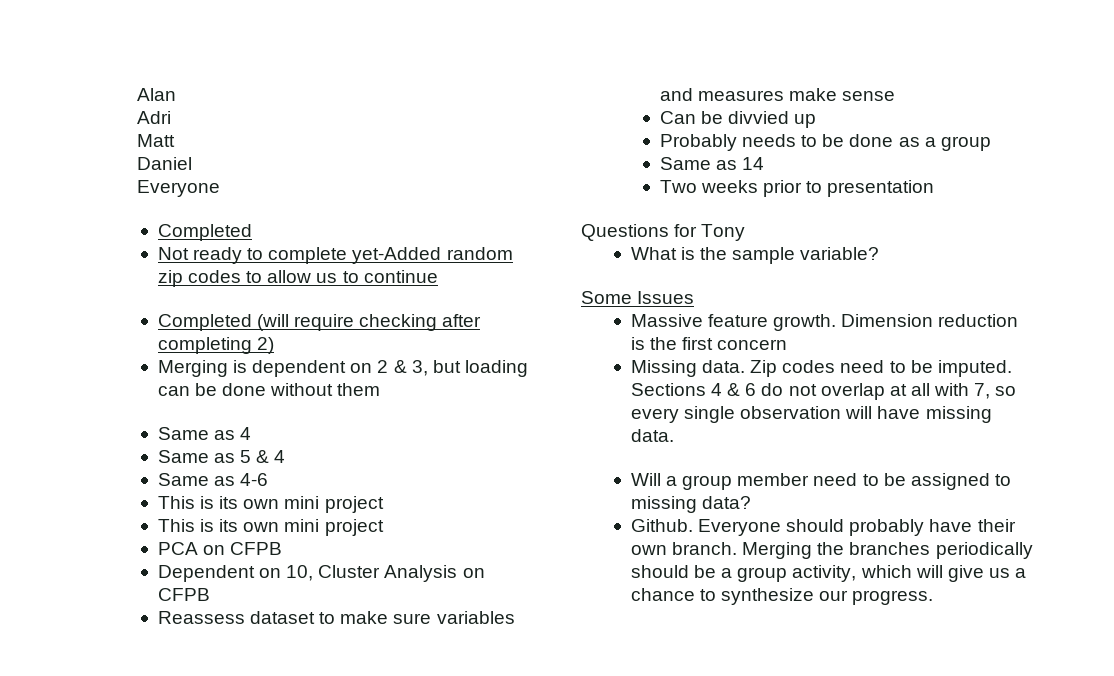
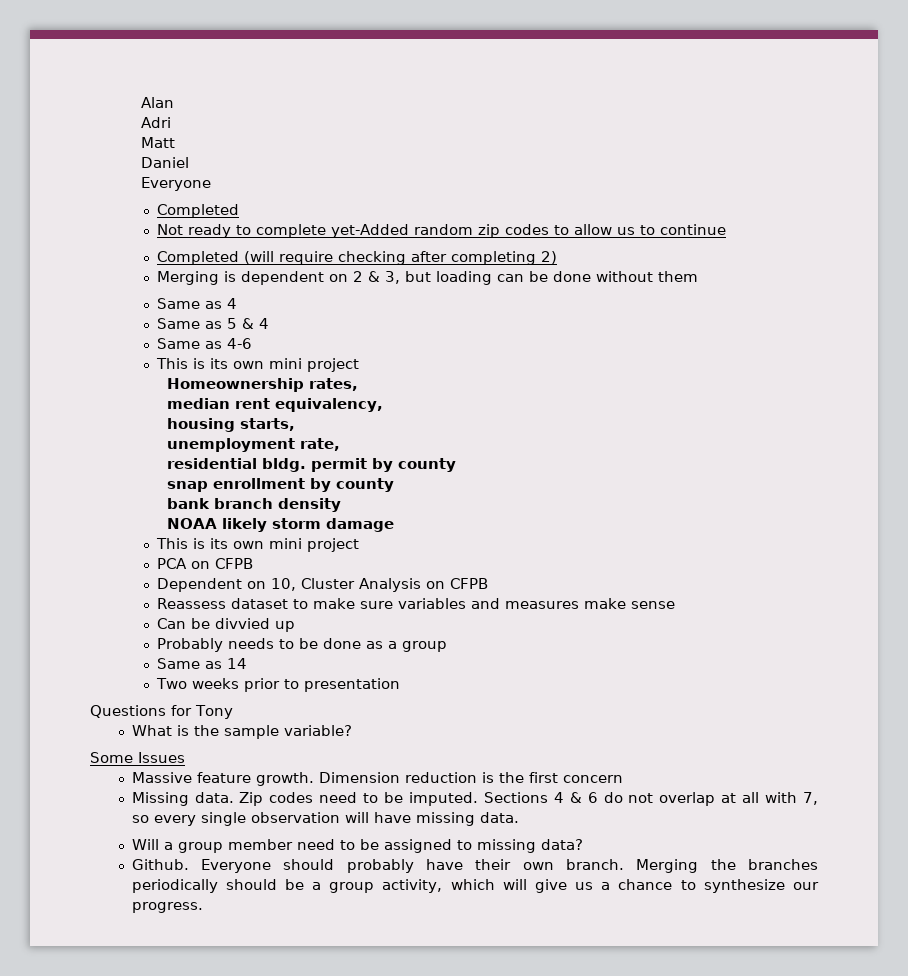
(384, 504) none -> [166,378,358,392] [166,398,383,412] [166,418,295,432] [166,438,340,452] [166,458,456,472] [166,478,394,492] [166,498,341,512] [166,518,394,532] // Homeownership rates, // median rent equivalency, // housing starts, // unemployment rate, // residential bldg. permit by county // snap enrollment by county // bank branch density // NOAA likely storm damage

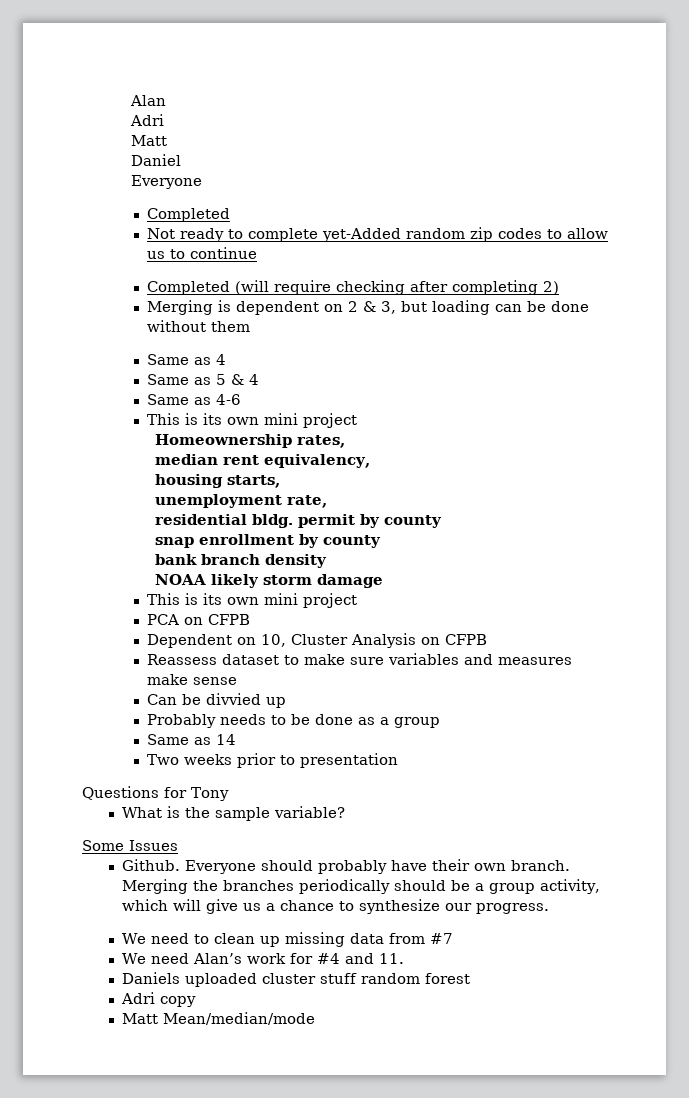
[131,772,623,786] [131,792,818,806] [131,812,519,826] [131,839,583,853] // Massive feature growth. Dimension reduction is the first concern // Missing data. Zip codes need to be imputed. Sections 4 & 6 do not overlap at all with 7, so every single observation will have missing data. // Will a group member need to be assigned to missing data? -> (178, 845) none
(203, 907) none -> [122,932,454,947] [122,953,405,964] [122,972,471,987] [121,992,197,1007] [122,1012,316,1025] // We need to clean up missing data from #7 // We need Alan’s work for #4 and 11. // Daniels uploaded cluster stuff random forest // Adri copy // Matt Mean/median/mode

